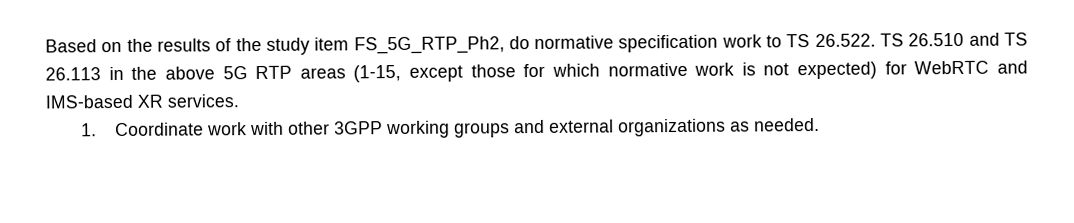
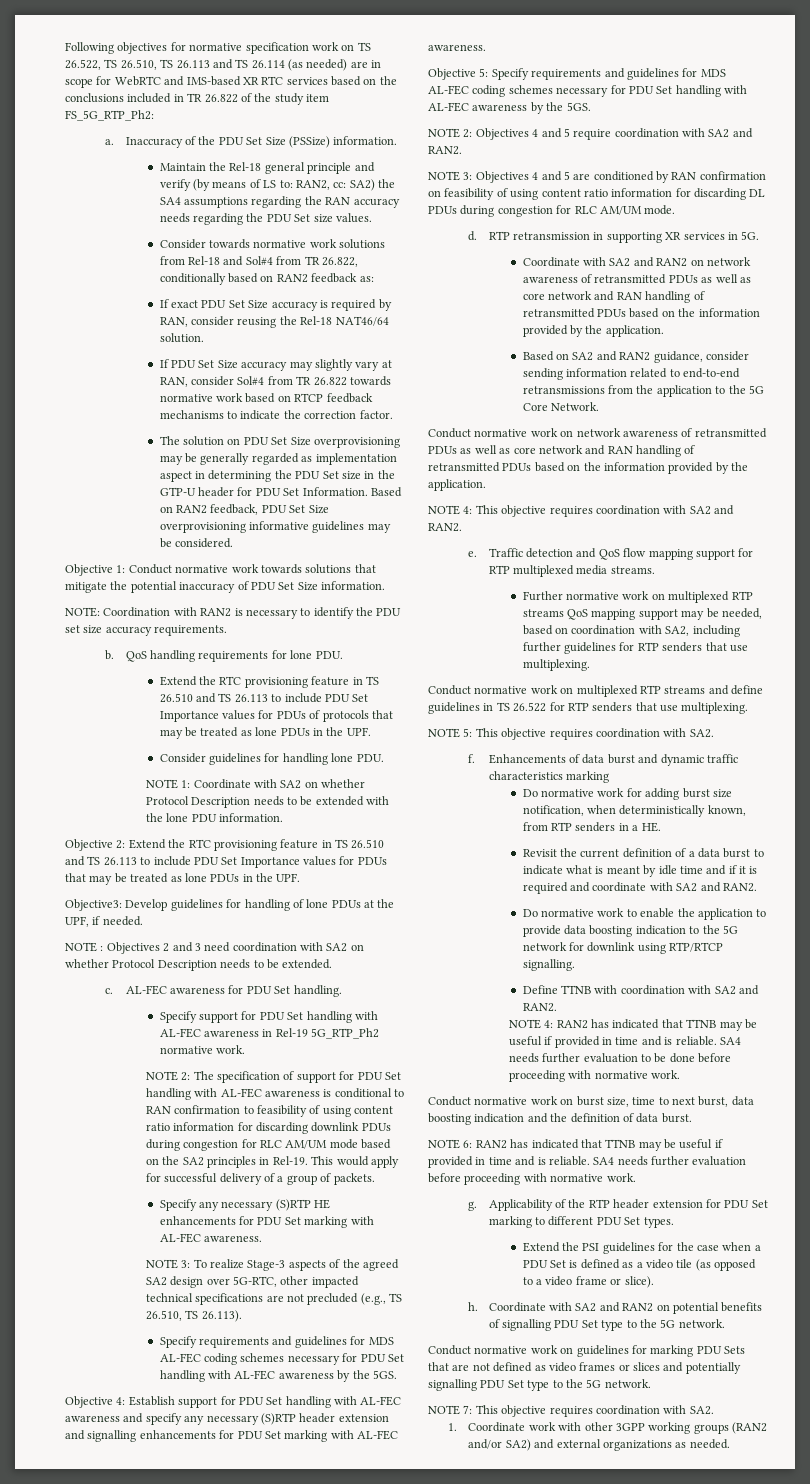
[45,32,1028,55] [45,60,1029,83] [45,94,239,109] Based on the results of the study item FS_5G_RTP_Ph2, do normative specification work to TS 26.522. TS 26.510 and TS 26.113 in the above 5G RTP areas (1-15, except those for which normative work is not expected) for WebRTC and IMS-based XR services. -> [65,42,371,54] [65,59,382,71] [65,76,397,88] [65,93,329,105] [65,110,154,121] [105,136,398,148] [159,162,375,174] [159,179,396,191] [159,196,400,208] [159,213,372,225] [159,239,386,249] [159,256,358,267] [159,273,374,285] [159,299,392,311] [159,316,389,328] [159,333,204,343] [159,359,392,371] [159,376,391,387] [159,393,373,403] [159,410,393,420] [159,436,400,448] [159,453,397,465] [159,470,395,482] [159,487,402,497] [159,504,329,515] [159,521,391,533] [159,538,234,548] [65,564,376,576] [65,581,385,593] [65,607,402,619] [65,625,228,636] [105,650,343,662] [159,676,379,688] [159,693,369,703] [159,710,393,722] [159,727,371,739] [159,753,384,765] [145,779,366,789] [145,796,390,808] [145,813,284,822] [65,839,385,851] [65,856,387,868] [65,873,301,885] [65,899,395,911] [65,916,143,927] [65,942,364,954] [65,959,333,971] [105,985,342,997] [159,1011,378,1023] [159,1028,380,1039] [159,1045,246,1054] [145,1071,401,1083] [145,1088,405,1100] [145,1105,394,1117] [145,1122,391,1134] [145,1139,392,1151] [145,1156,399,1168] [145,1173,375,1185] [159,1199,331,1211] [159,1216,374,1228] [159,1233,263,1243] [145,1259,399,1271] [145,1276,359,1288] [145,1293,403,1305] [145,1310,242,1322] [159,1336,394,1348] [159,1353,404,1365] [159,1370,397,1382] [65,1396,402,1408] [65,1413,389,1425] [65,1430,398,1442] [428,44,486,51] [428,68,726,80] [428,85,747,97] [428,102,591,114] [428,128,753,140] [428,146,462,155] [428,171,766,183] [428,188,766,200] [428,205,676,217] [468,231,760,243] [522,257,751,267] [522,274,751,284] [522,291,705,303] [522,308,760,318] [522,325,664,337] [522,351,749,363] [522,368,741,380] [522,385,764,397] [522,402,600,411] [428,428,767,438] [428,445,696,457] [428,462,748,474] [428,479,486,491] [428,505,734,517] [428,523,462,532] [468,548,754,560] [488,565,655,577] [522,591,753,603] [522,608,762,620] [522,625,740,637] [522,642,748,654] [522,659,590,671] [428,685,763,697] [428,702,749,714] [428,728,714,740] [468,754,738,766] [488,771,610,783] [522,788,732,800] [522,805,746,817] [522,822,661,832] [522,848,764,858] [522,865,758,877] [522,882,757,894] [522,908,767,920] [522,925,738,937] [522,942,724,954] [522,959,575,971] [522,985,759,995] [522,1003,557,1012] [508,1019,757,1031] [508,1036,741,1048] [508,1053,732,1063] [508,1070,681,1082] [428,1096,754,1107] [428,1113,692,1125] [428,1139,723,1151] [428,1156,747,1168] [428,1173,636,1185] [468,1199,768,1211] [488,1216,674,1228] [522,1242,761,1254] [522,1259,757,1271] [522,1276,654,1288] [468,1302,763,1314] [488,1319,725,1331] [428,1345,745,1357] [428,1362,741,1374] [428,1379,651,1391] [428,1405,714,1417] Following objectives for normative specification work on TS 26.522, TS 26.510, TS 26.113 and TS 26.114 (as needed) are in scope for WebRTC and IMS-based XR RTC services based on the conclusions included in TR 26.822 of the study item FS_5G_RTP_Ph2: // a. Inaccuracy of the PDU Set Size (PSSize) information. // Maintain the Rel-18 general principle and verify (by means of LS to: RAN2, cc: SA2) the SA4 assumptions regarding the RAN accuracy needs regarding the PDU Set size values. // Consider towards normative work solutions from Rel-18 and Sol#4 from TR 26.822, conditionally based on RAN2 feedback as: // If exact PDU Set Size accuracy is required by RAN, consider reusing the Rel-18 NAT46/64 solution. // If PDU Set Size accuracy may slightly vary at RAN, consider Sol#4 from TR 26.822 towards normative work based on RTCP feedback mechanisms to indicate the correction factor. // The solution on PDU Set Size overprovisioning may be generally regarded as implementation aspect in determining the PDU Set size in the GTP-U header for PDU Set Information. Based on RAN2 feedback, PDU Set Size overprovisioning informative guidelines may be considered. // Objective 1: Conduct normative work towards solutions that mitigate the potential inaccuracy of PDU Set Size information. // NOTE: Coordination with RAN2 is necessary to identify the PDU set size accuracy requirements. // b. QoS handling requirements for lone PDU. // Extend the RTC provisioning feature in TS 26.510 and TS 26.113 to include PDU Set Importance values for PDUs of protocols that may be treated as lone PDUs in the UPF. // Consider guidelines for handling lone PDU. // NOTE 1: Coordinate with SA2 on whether Protocol Description needs to be extended with the lone PDU information. // Objective 2: Extend the RTC provisioning feature in TS 26.510 and TS 26.113 to include PDU Set Importance values for PDUs that may be treated as lone PDUs in the UPF. // Objective3: Develop guidelines for handling of lone PDUs at the UPF, if needed. // NOTE : Objectives 2 and 3 need coordination with SA2 on whether Protocol Description needs to be extended. // c. AL-FEC awareness for PDU Set handling. // Specify support for PDU Set handling with AL-FEC awareness in Rel-19 5G_RTP_Ph2 normative work. // NOTE 2: The specification of support for PDU Set handling with AL-FEC awareness is conditional to RAN confirmation to feasibility of using content ratio information for discarding downlink PDUs during congestion for RLC AM/UM mode based on the SA2 principles in Rel-19. This would apply for successful delivery of a group of packets. // Specify any necessary (S)RTP HE enhancements for PDU Set marking with AL-FEC awareness. // NOTE 3: To realize Stage-3 aspects of the agreed SA2 design over 5G-RTC, other impacted technical specifications are not precluded (e.g., TS 26.510, TS 26.113). // Specify requirements and guidelines for MDS AL-FEC coding schemes necessary for PDU Set handling with AL-FEC awareness by the 5GS. // Objective 4: Establish support for PDU Set handling with AL-FEC awareness and specify any necessary (S)RTP header extension and signalling enhancements for PDU Set marking with AL-FEC awareness. // Objective 5: Specify requirements and guidelines for MDS AL-FEC coding schemes necessary for PDU Set handling with AL-FEC awareness by the 5GS. // NOTE 2: Objectives 4 and 5 require coordination with SA2 and RAN2. // NOTE 3: Objectives 4 and 5 are conditioned by RAN confirmation on feasibility of using content ratio information for discarding DL PDUs during congestion for RLC AM/UM mode. // d. RTP retransmission in supporting XR services in 5G. // Coordinate with SA2 and RAN2 on network awareness of retransmitted PDUs as well as core network and RAN handling of retransmitted PDUs based on the information provided by the application. // Based on SA2 and RAN2 guidance, consider sending information related to end-to-end retransmissions from the application to the 5G Core Network. // Conduct normative work on network awareness of retransmitted PDUs as well as core network and RAN handling of retransmitted PDUs based on the information provided by the application. // NOTE 4: This objective requires coordination with SA2 and RAN2. // e. Traffic detection and QoS flow mapping support for RTP multiplexed media streams. // Further normative work on multiplexed RTP streams QoS mapping support may be needed, based on coordination with SA2, including further guidelines for RTP senders that use multiplexing. // Conduct normative work on multiplexed RTP streams and define guidelines in TS 26.522 for RTP senders that use multiplexing. // NOTE 5: This objective requires coordination with SA2. // f. Enhancements of data burst and dynamic traffic characteristics marking // Do normative work for adding burst size notification, when deterministically known, from RTP senders in a HE. // Revisit the current definition of a data burst to indicate what is meant by idle time and if it is required and coordinate with SA2 and RAN2. // Do normative work to enable the application to provide data boosting indication to the 5G network for downlink using RTP/RTCP signalling. // Define TTNB with coordination with SA2 and RAN2. // NOTE 4: RAN2 has indicated that TTNB may be useful if provided in time and is reliable. SA4 needs further evaluation to be done before proceeding with normative work. // Conduct normative work on burst size, time to next burst, data boosting indication and the definition of data burst. // NOTE 6: RAN2 has indicated that TTNB may be useful if provided in time and is reliable. SA4 needs further evaluation before proceeding with normative work. // g. Applicability of the RTP header extension for PDU Set marking to different PDU Set types. // Extend the PSI guidelines for the case when a PDU Set is defined as a video tile (as opposed to a video frame or slice). // h. Coordinate with SA2 and RAN2 on potential benefits of signalling PDU Set type to the 5G network. // Conduct normative work on guidelines for marking PDU Sets that are not defined as video frames or slices and potentially signalling PDU Set type to the 5G network. // NOTE 7: This objective requires coordination with SA2.
(511, 130) none -> [732,1422,768,1434] [468,1439,531,1451] (RAN2 and/or SA2)

